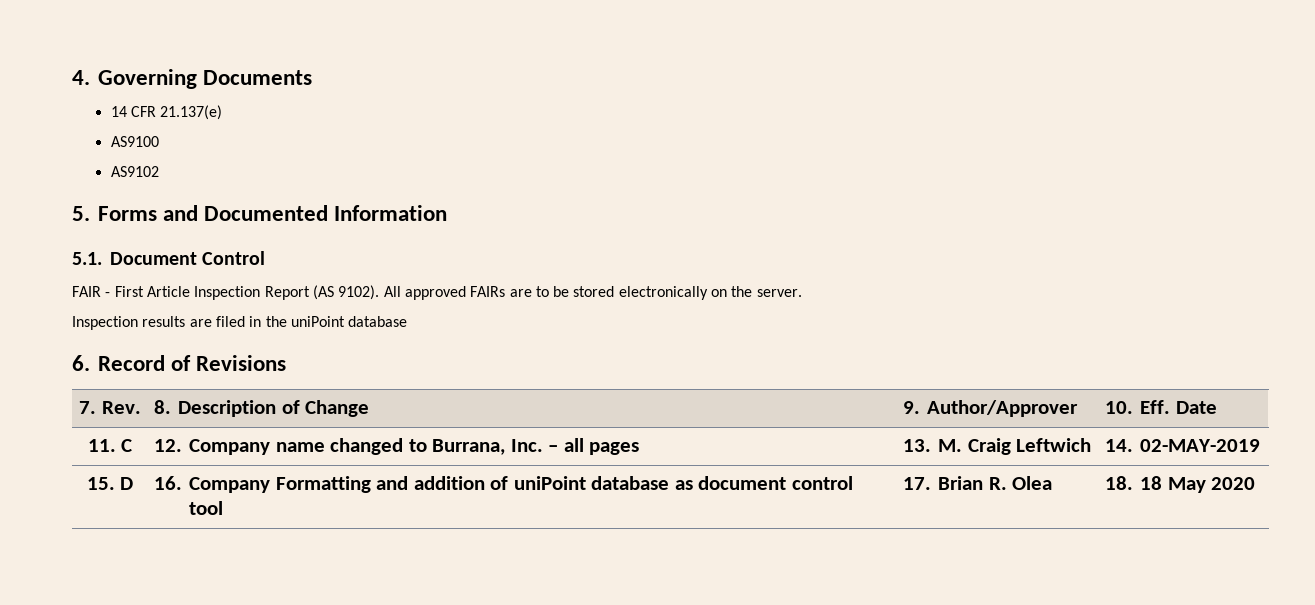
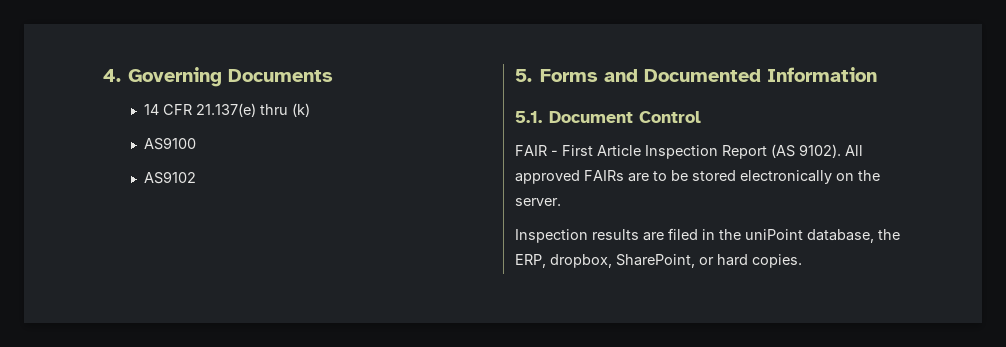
(223, 112) none -> [260,103,311,117] thru (k)
[348,316,408,327] [72,355,287,371] [79,401,141,414] [153,400,370,417] [902,400,1079,417] [1104,400,1217,414] [87,439,133,452] [153,438,640,455] [902,438,1092,455] [1104,439,1261,452] [86,477,134,490] [153,476,853,493] [189,501,224,515] [902,476,1053,490] [1104,476,1256,493] database // 6. Record of Revisions // 7. Rev. | 8. Description of Change | 9. Author/Approver | 10. Eff. Date // 11. C | 12. Company name changed to Burrana, Inc. – all pages | 13. M. Craig Leftwich | 14. 02-MAY-2019 // 15. D | 16. Company Formatting and addition of uniPoint database as document control tool | 17. Brian R. Olea | 18. 18 May 2020 -> [807,229,900,243] [515,254,802,268] database, the ERP, dropbox, SharePoint, or hard copies.

